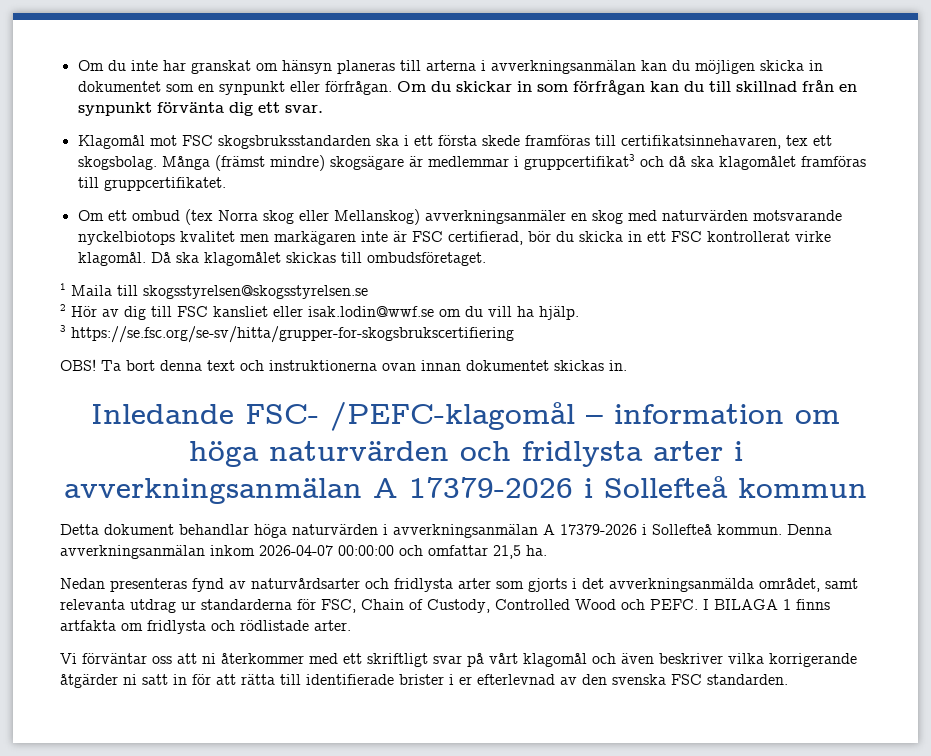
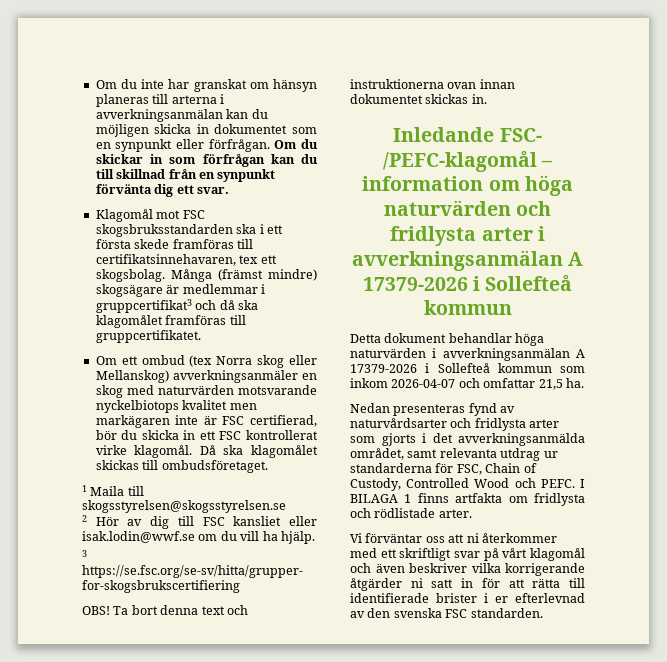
[717,524,832,535] [60,545,205,559] kommun. Denna avverkningsanmälan -> [497,363,585,373] kommun som
[338,545,394,556] 00:00:00 -> (456, 383) none

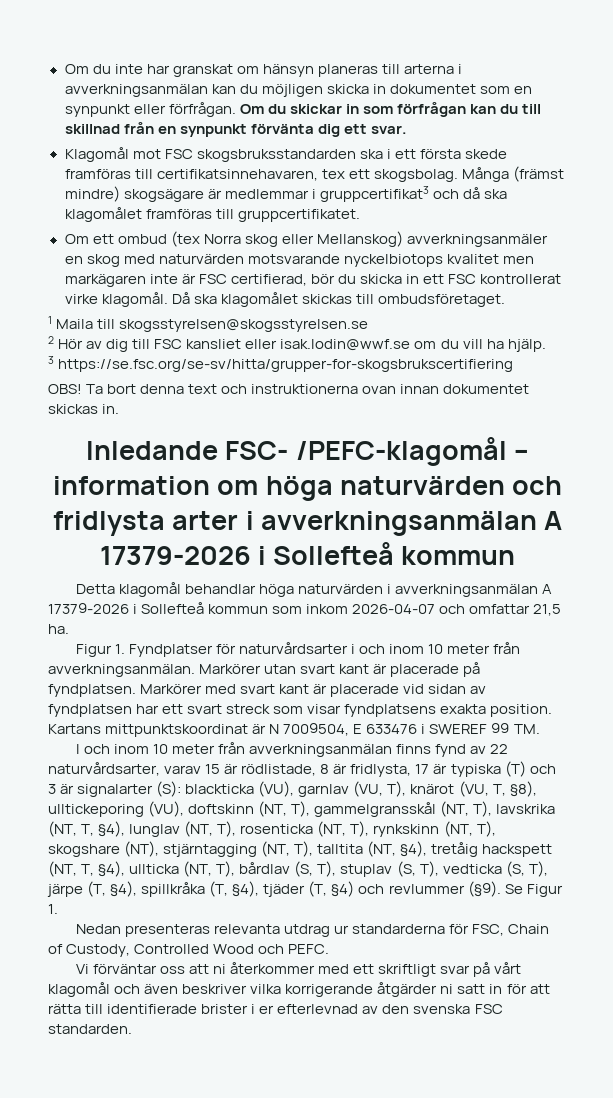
[384,333,447,343] dokument -> [118,582,181,597] klagomål
[350,403,516,416] [350,418,560,431] [350,433,585,446] [350,448,438,460] Nedan presenteras fynd av naturvårdsarter och fridlysta arter som gjorts i det avverkningsanmälda området, samt -> [75,642,521,657] [48,662,481,677] [48,684,487,697] [48,704,553,717] [48,723,540,737] [75,742,509,757] [48,761,556,777] [48,781,537,797] [48,801,556,817] [48,821,496,837] [48,841,553,857] [48,861,548,877] [47,881,563,897] [48,904,58,914] [75,924,210,937] Figur 1. Fyndplatser för naturvårdsarter i och inom 10 meter från avverkningsanmälan. Markörer utan svart kant är placerade på fyndplatsen. Markörer med svart kant är placerade vid sidan av fyndplatsen har ett svart streck som visar fyndplatsens exakta position. Kartans mittpunktskoordinat är N 7009504, E 633476 i SWEREF 99 TM. // I och inom 10 meter från avverkningsanmälan finns fynd av 22 naturvårdsarter, varav 15 är rödlistade, 8 är fridlysta, 17 är typiska (T) och 3 är signalarter (S): blackticka (VU), garnlav (VU, T), knärot (VU, T, §8), ulltickeporing (VU), doftskinn (NT, T), gammelgransskål (NT, T), lavskrika (NT, T, §4), lunglav (NT, T), rosenticka (NT, T), rynkskinn (NT, T), skogshare (NT), stjärntagging (NT, T), talltita (NT, §4), tretåig hackspett (NT, T, §4), ullticka (NT, T), bårdlav (S, T), stuplav (S, T), vedticka (S, T), järpe (T, §4), spillkråka (T, §4), tjäder (T, §4) och revlummer (§9). Se Figur 1. // Nedan presenteras
[580,479,585,488] [350,493,585,506] [350,508,472,518] I BILAGA 1 finns artfakta om fridlysta och rödlistade arter. -> (330, 949) none

